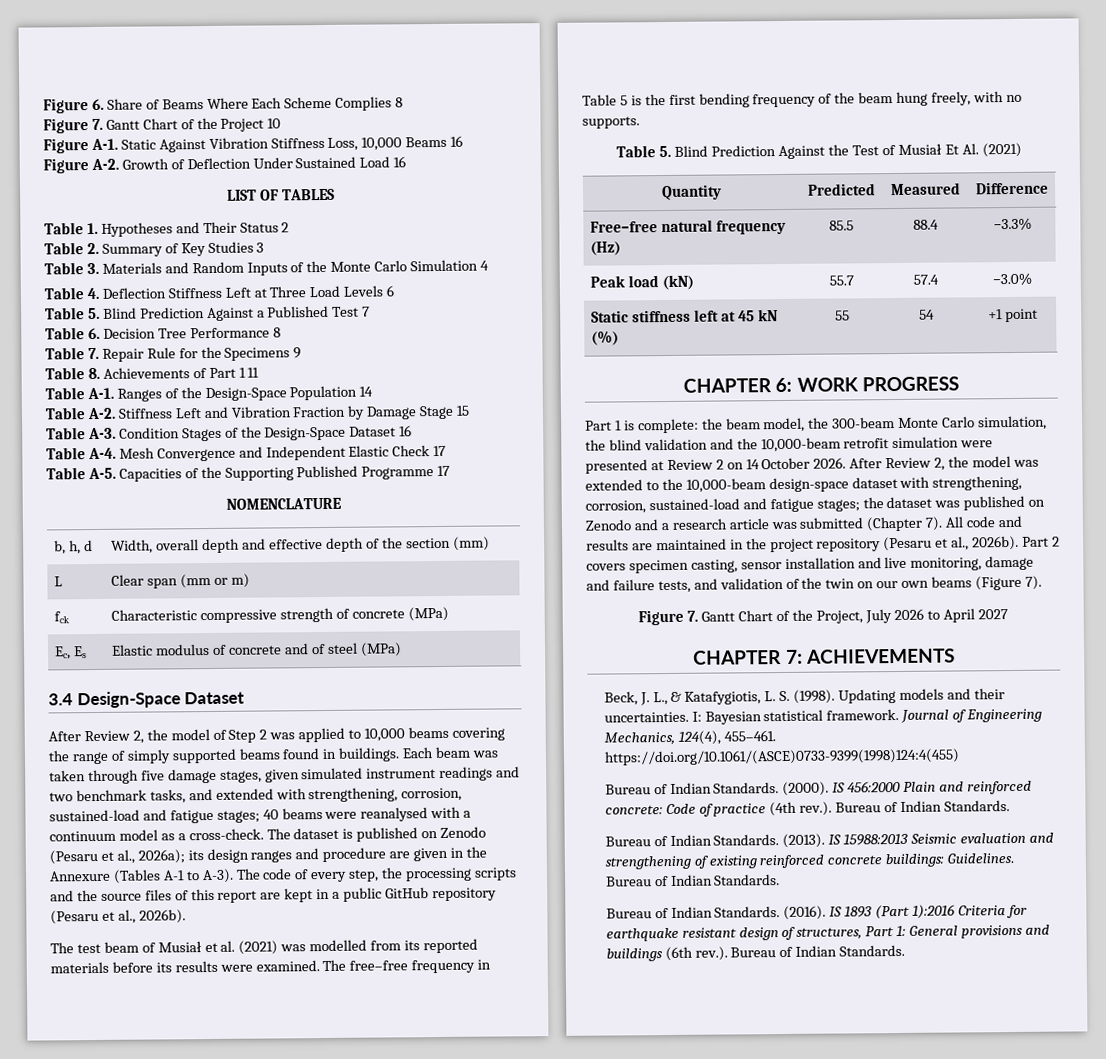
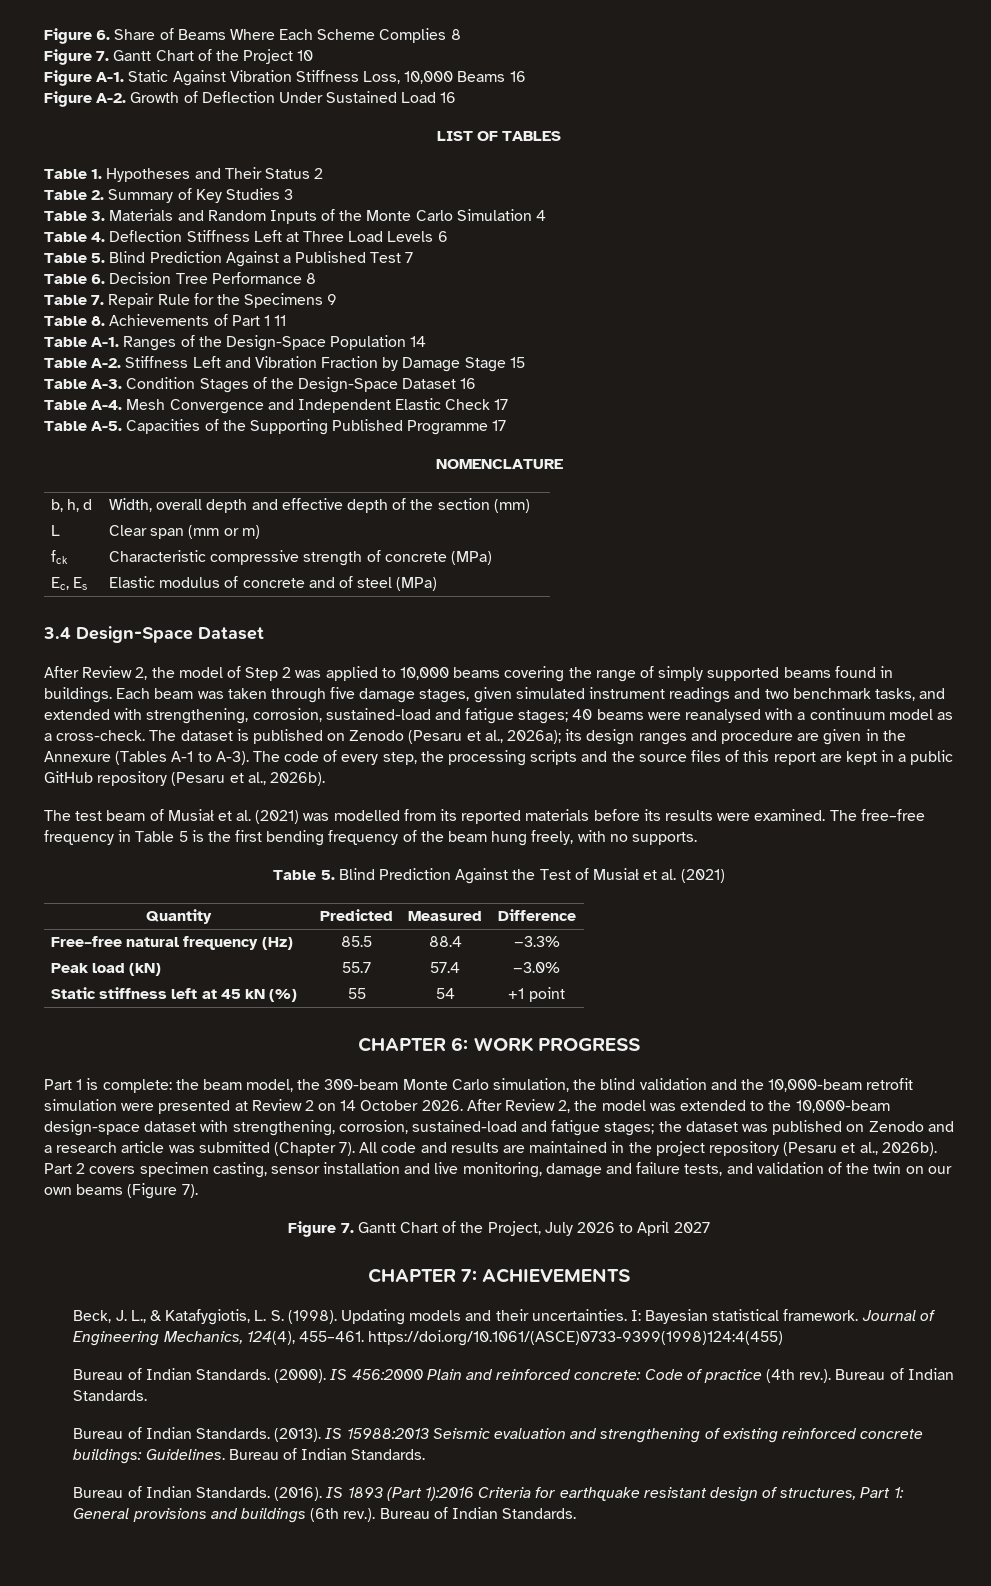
[944,143,979,155] Et Al. -> [643,869,677,880] et al.

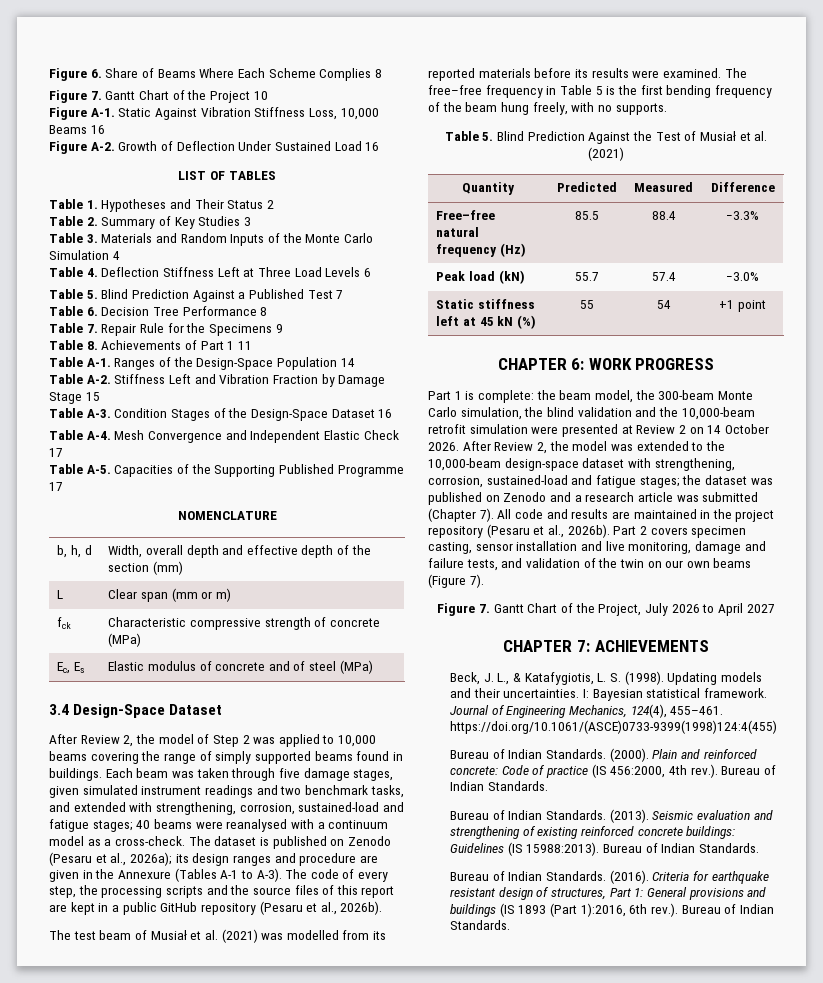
[330,1369,423,1380] IS 456:2000 -> (649, 755) none
[766,1369,796,1383] (4th -> [591,764,687,778] (IS 456:2000, 4th
[325,1428,429,1439] IS 15988:2013 -> (649, 816) none
[145,1449,225,1460] Guidelines. -> [450,842,600,856] Guidelines (IS 15988:2013).
[326,1487,474,1501] IS 1893 (Part 1):2016 -> (649, 877) none
[310,1508,340,1522] (6th -> [499,903,648,917] (IS 1893 (Part 1):2016, 6th

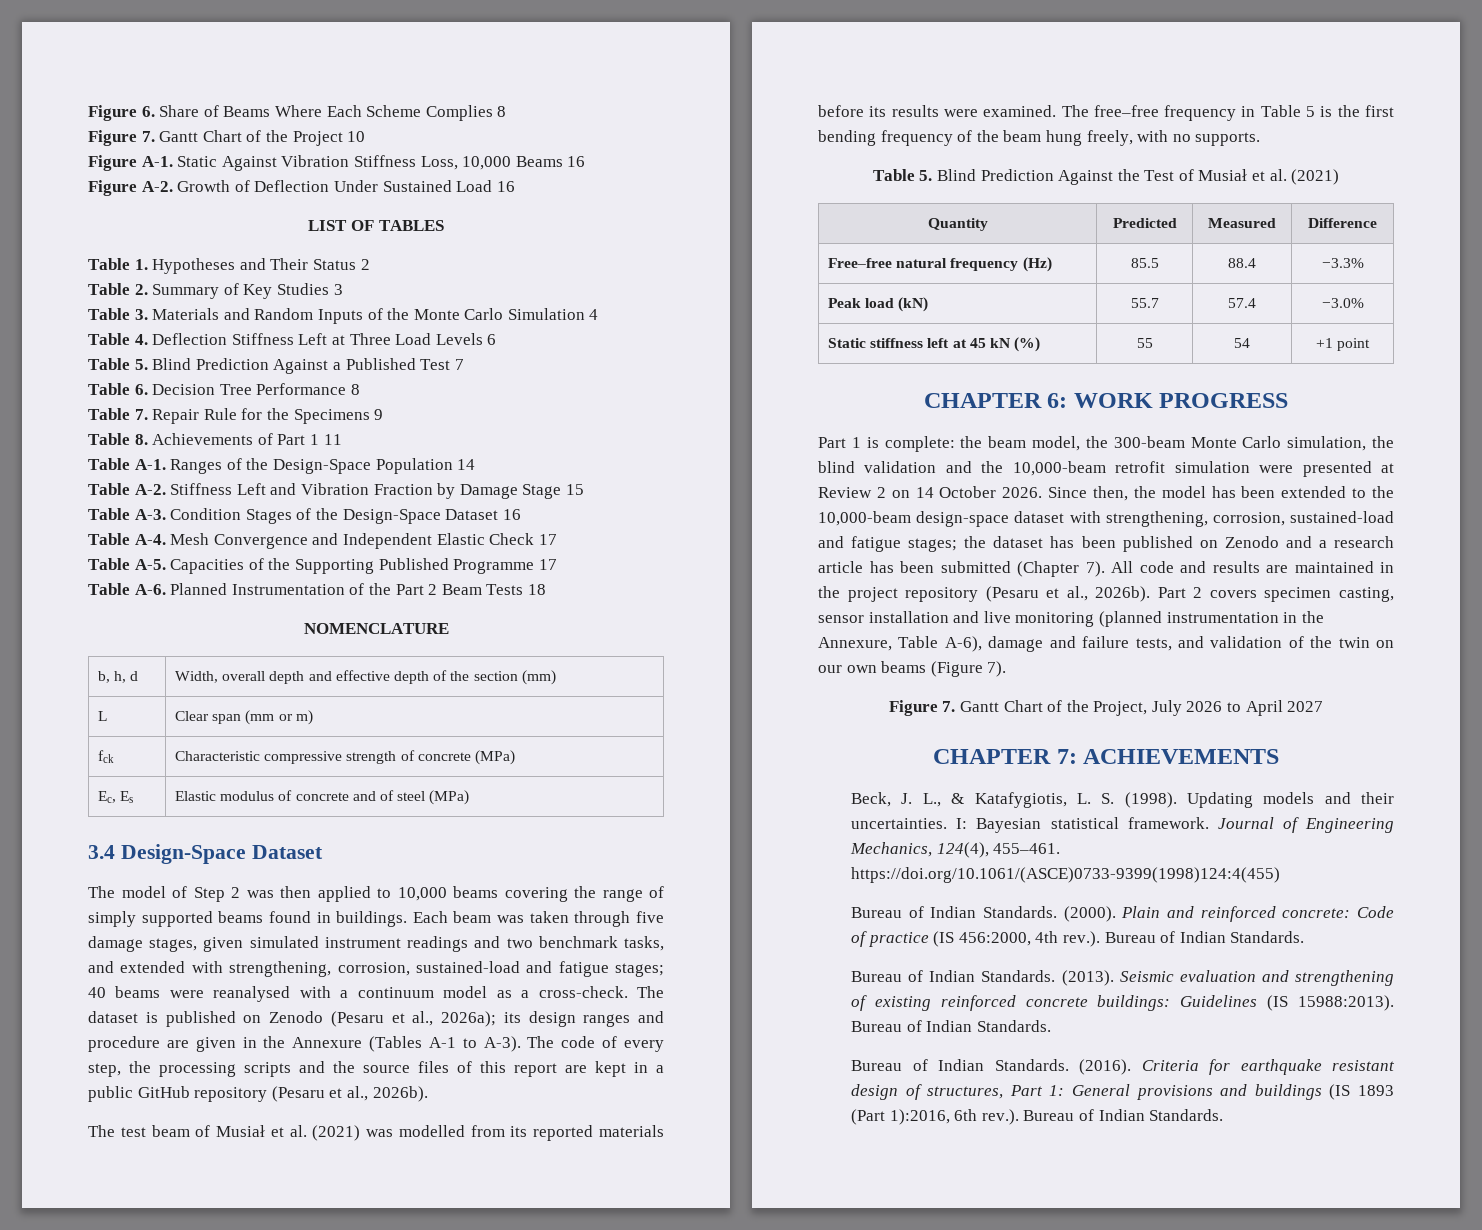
(63, 486) none -> [88,583,546,595] // Table A-6. Planned Instrumentation of the Part 2 Beam Tests 18
[49,734,155,747] After Review 2, the -> [88,886,115,898] The
(276, 740) none -> [280,886,311,898] then
[462,441,633,454] After Review 2, the model was -> [1048,486,1276,501] Since then, the model has been
[750,478,773,485] was -> [1050,536,1116,548] has been
[676,495,699,502] was -> [869,561,934,573] has been
[628,542,692,554] monitoring, -> [1015,611,1324,627] [818,636,982,652] monitoring (planned instrumentation in the Annexure, Table A-6),

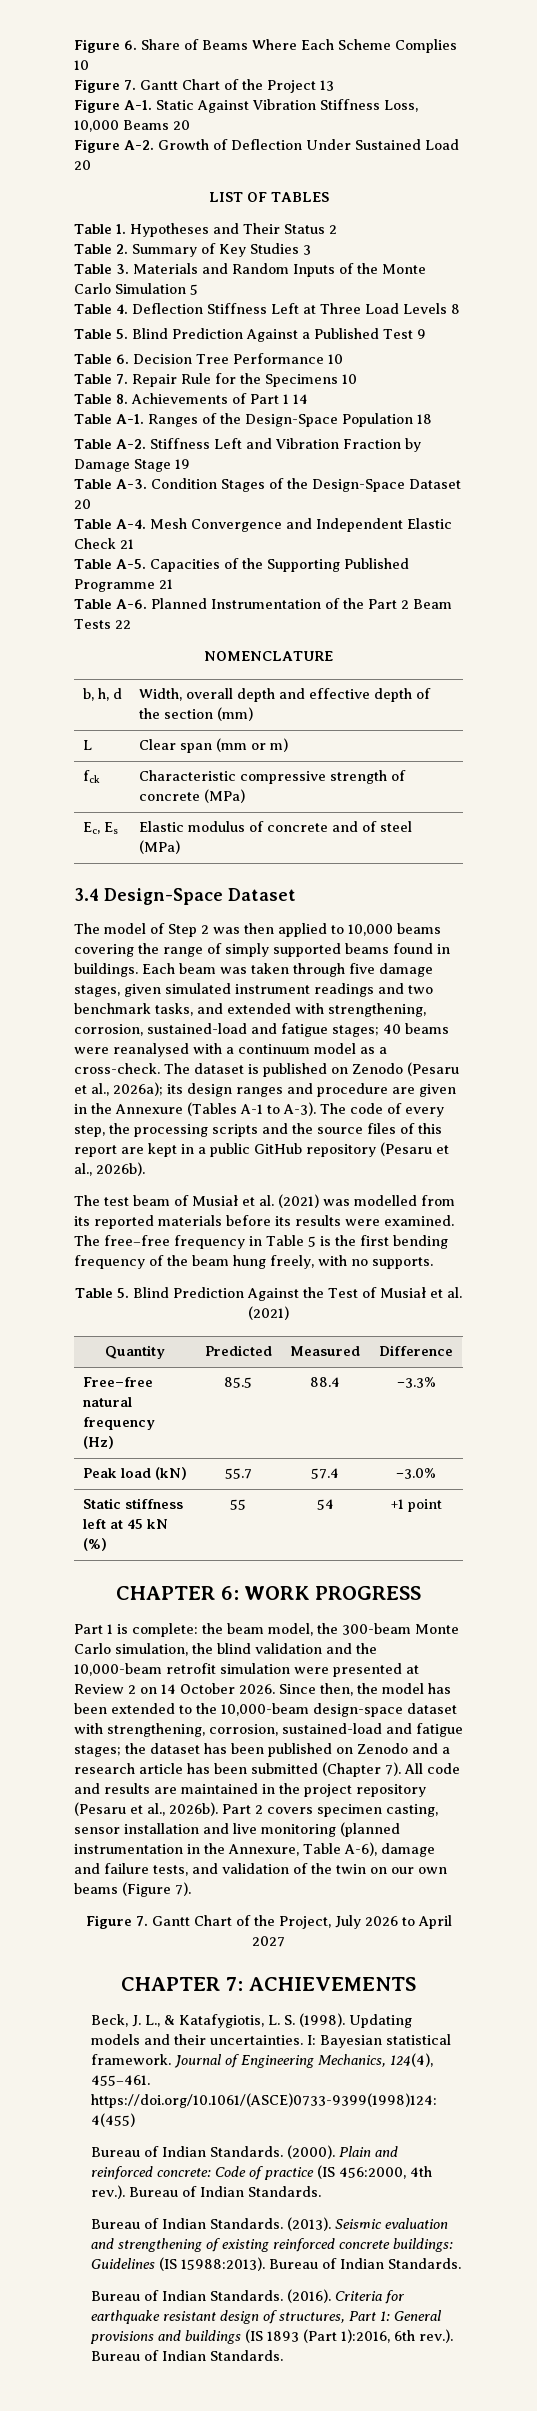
[497,106,507,117] 8 -> [74,60,89,70] 10
[347,131,366,142] 10 -> [320,80,334,91] 13
[567,156,586,167] 16 -> [173,120,190,130] 20
[496,181,515,192] 16 -> [74,160,91,170] 20
[589,309,599,320] 4 -> [190,284,198,295] 5
[487,334,497,345] 6 -> [450,304,460,314] 8
[454,359,464,370] 7 -> [416,329,426,339] 9
[350,384,360,395] 8 -> [327,354,343,364] 10
[374,409,384,420] 9 -> [341,374,357,384] 10
[323,434,342,445] 11 -> [292,394,308,404] 14
[457,459,476,470] 14 -> [416,414,432,424] 18
[565,484,584,495] 15 -> [175,459,190,469] 19
[502,509,521,520] 16 -> [74,499,91,509] 20
[538,534,557,545] 17 -> [120,539,134,549] 21
[538,559,557,570] 17 -> [159,579,173,589] 21
[527,584,546,595] 18 -> [114,620,131,629] 22

